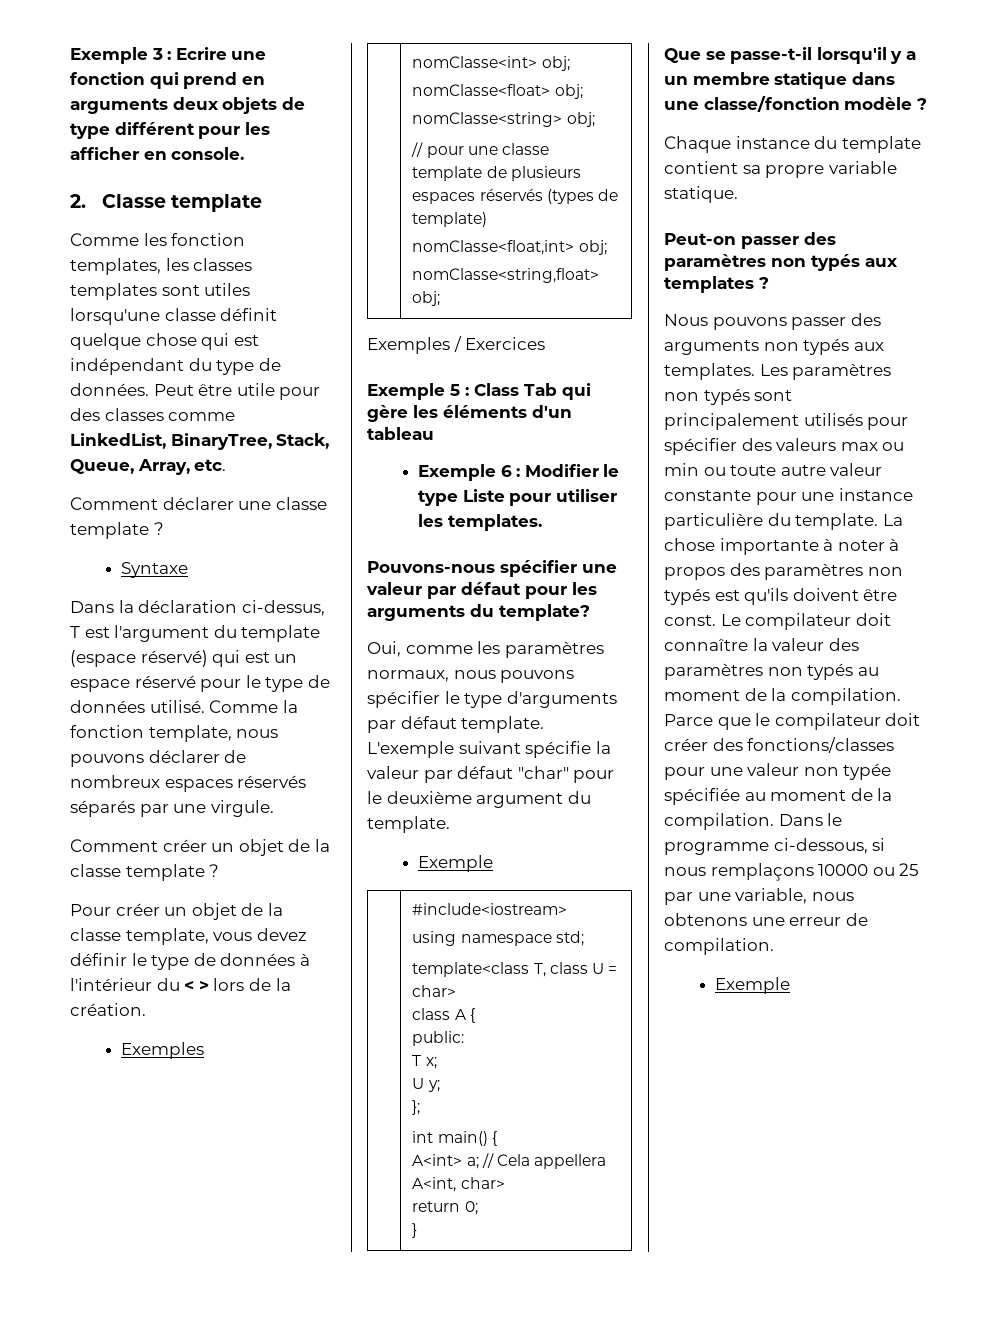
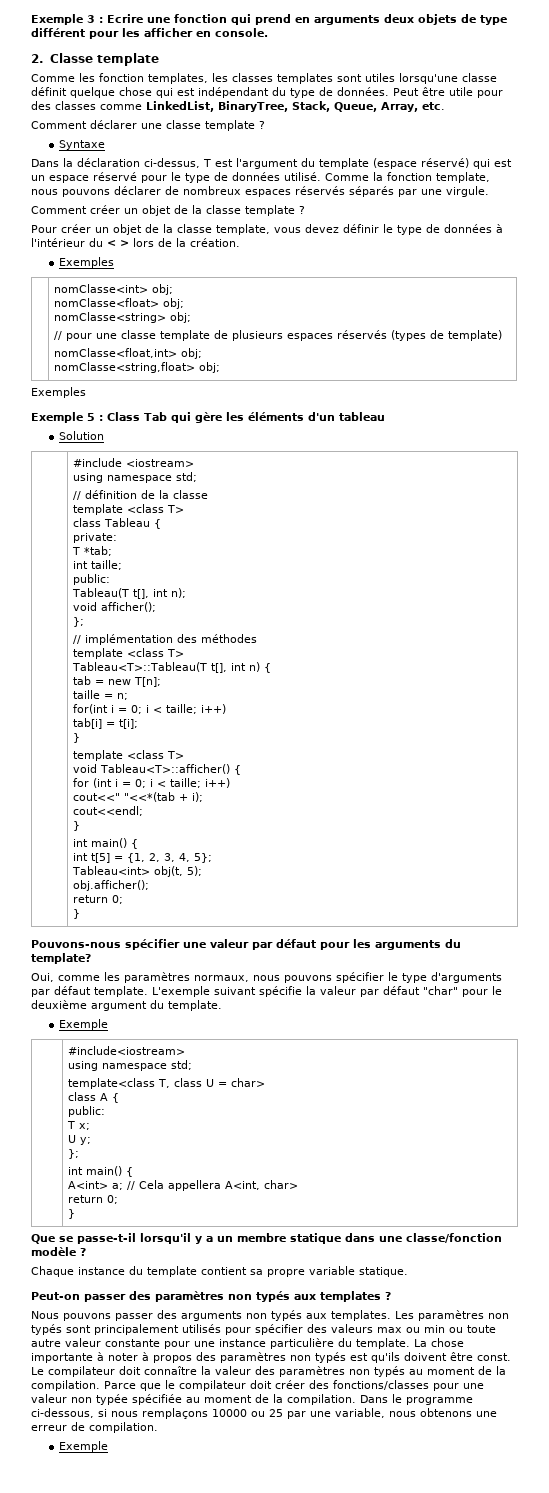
[453,336,546,352] / Exercices -> (86, 392) none
[418,464,620,481] [418,489,617,506] [418,514,542,531] Exemple 6 : Modifier le type Liste pour utiliser les templates. -> [58,431,104,440] [72,458,194,467] [72,472,197,483] [72,490,208,500] [72,504,184,515] [72,518,161,529] [72,533,117,543] [71,546,112,556] [72,560,122,570] [72,574,110,585] [71,588,186,599] [72,602,156,612] [72,617,84,627] [72,634,257,645] [72,648,184,659] [71,662,271,673] [72,676,161,687] [72,690,128,700] [72,704,226,714] [72,718,138,729] [72,733,80,743] [72,750,184,761] [72,764,241,775] [72,778,230,788] [72,792,203,802] [72,806,143,816] [72,821,80,831] [72,838,138,849] [72,853,212,863] [71,866,202,877] [72,880,149,891] [72,895,123,904] [72,909,80,919] Solution // | #include <iostream> // using namespace std; // // définition de la classe // template <class T> // class Tableau { // private: // T *tab; // int taille; // public: // Tableau(T t[], int n); // void afficher(); // }; // // implémentation des méthodes // template <class T> // Tableau<T>::Tableau(T t[], int n) { // tab = new T[n]; // taille = n; // for(int i = 0; i < taille; i++) // tab[i] = t[i]; // } // template <class T> // void Tableau<T>::afficher() { // for (int i = 0; i < taille; i++) // cout<<" "<<*(tab + i); // cout<<endl; // } // int main() { // int t[5] = {1, 2, 3, 4, 5}; // Tableau<int> obj(t, 5); // obj.afficher(); // return 0; // }

